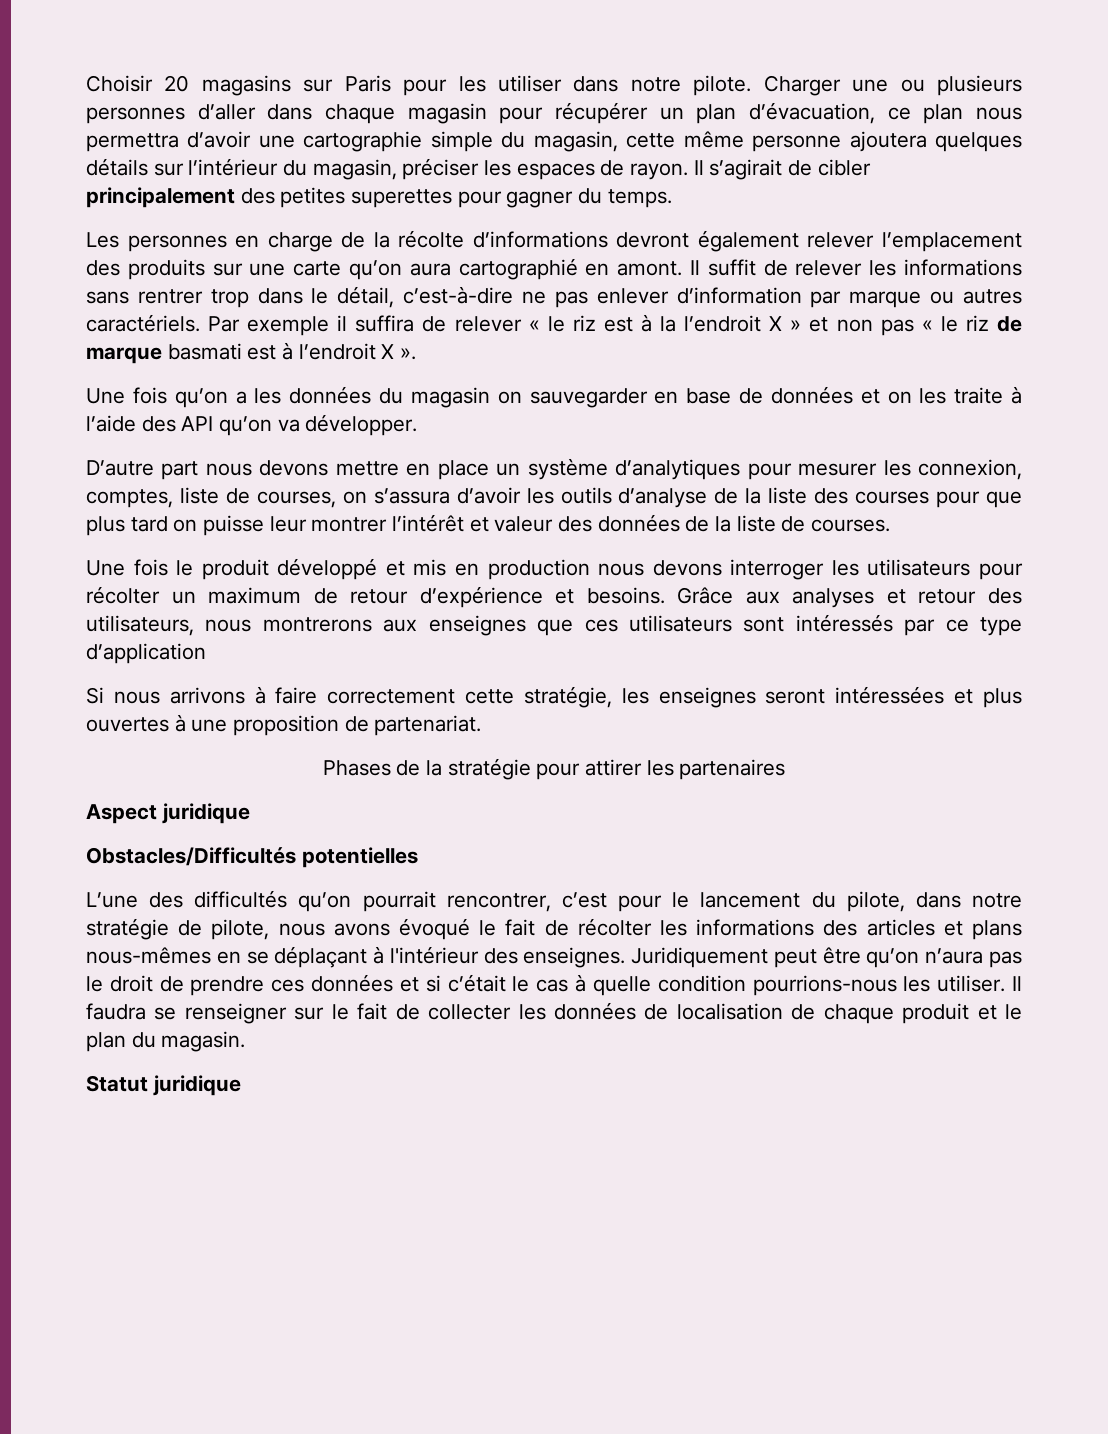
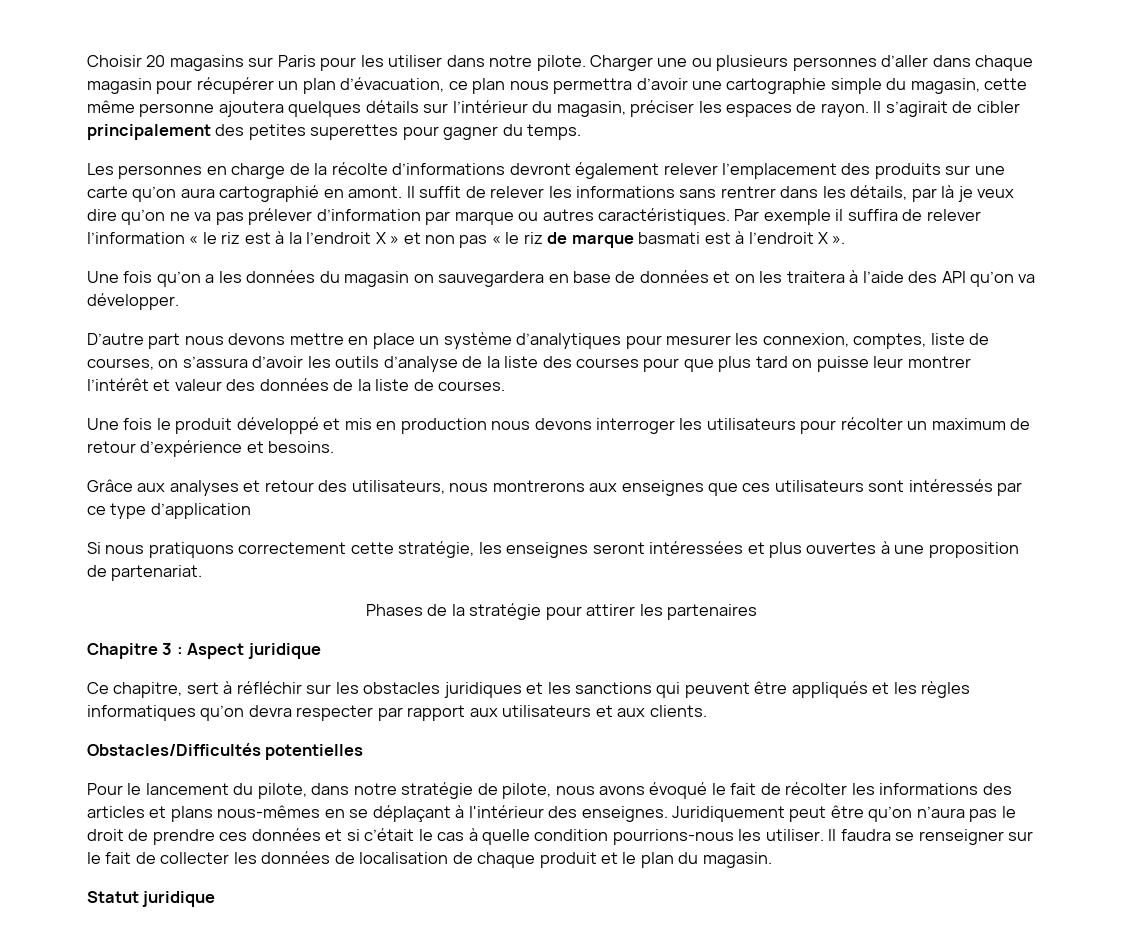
[210,286,669,308] trop dans le détail, c’est-à-dire ne pas enlever -> [780,185,1015,202] [87,208,313,225] dans les détails, par là je veux dire qu’on ne va pas prélever
[86,314,200,332] caractériels. -> [598,208,731,225] caractéristiques.
(522, 324) none -> [87,232,185,244] l’information
[529,388,648,408] sauvegarder -> [438,271,545,287] sauvegardera
[954,387,1004,404] traite -> [786,271,845,283] traitera
(665, 595) none -> (335, 447) //
[169,686,318,704] arrivons à faire -> [148,542,234,558] pratiquons
(786, 769) none -> [87,643,183,659] Chapitre 3 :
[86,847,418,868] [86,890,663,912] Obstacles/Difficultés potentielles // L’une des difficultés qu’on pourrait rencontrer, c’est pour -> [87,681,971,698] [87,705,707,721] [87,743,364,760] [87,783,123,795] Ce chapitre, sert à réfléchir sur les obstacles juridiques et les sanctions qui peuvent être appliqués et les règles informatiques qu’on devra respecter par rapport aux utilisateurs et aux clients. // Obstacles/Difficultés potentielles // Pour

